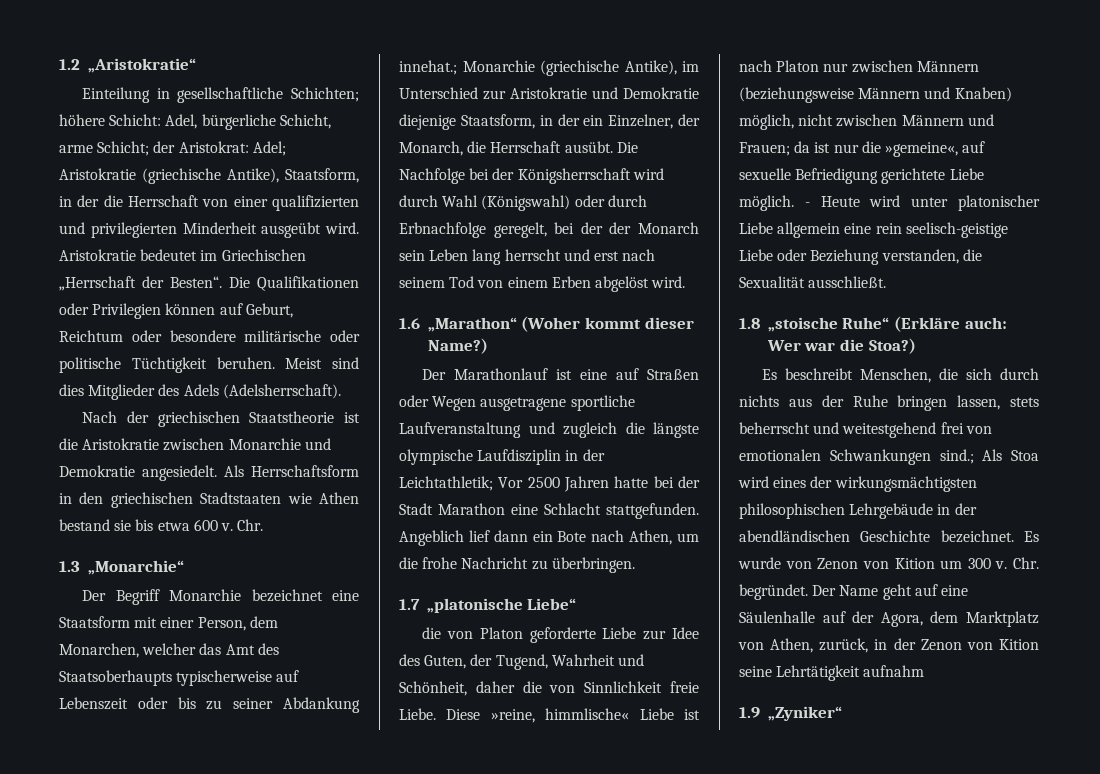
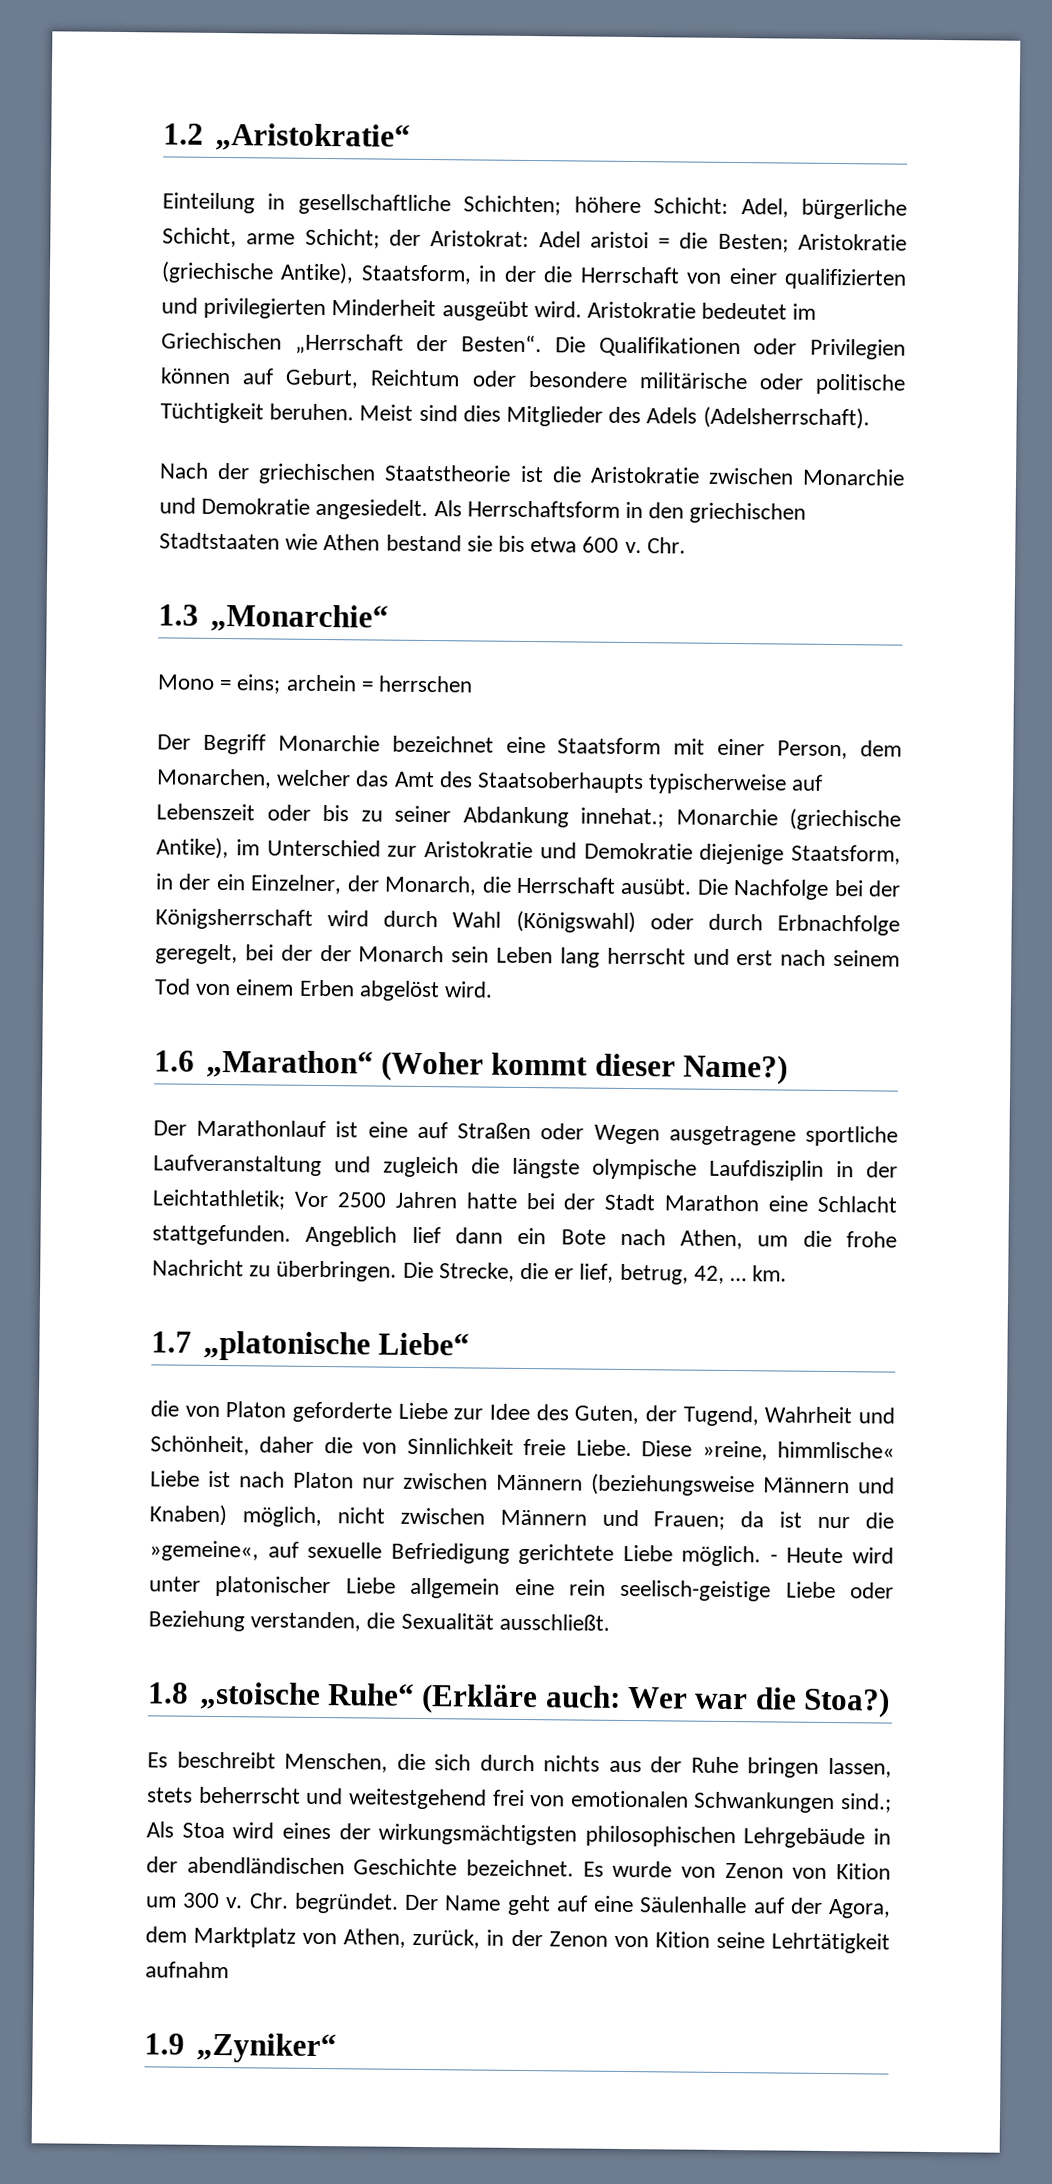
[252,141,286,156] Adel; -> [538,231,789,253] Adel aristoi = die Besten;
(184, 567) none -> [157,674,474,694] // Mono = eins; archein = herrschen
(635, 565) none -> [402,1261,788,1285] Die Strecke, die er lief, betrug, 42, … km.

